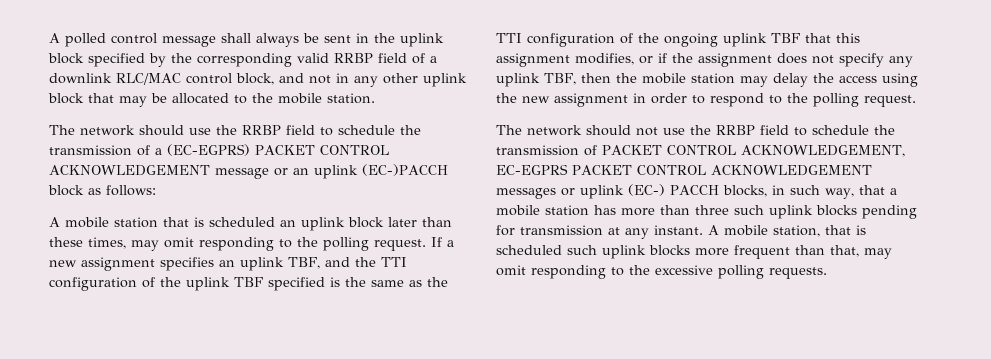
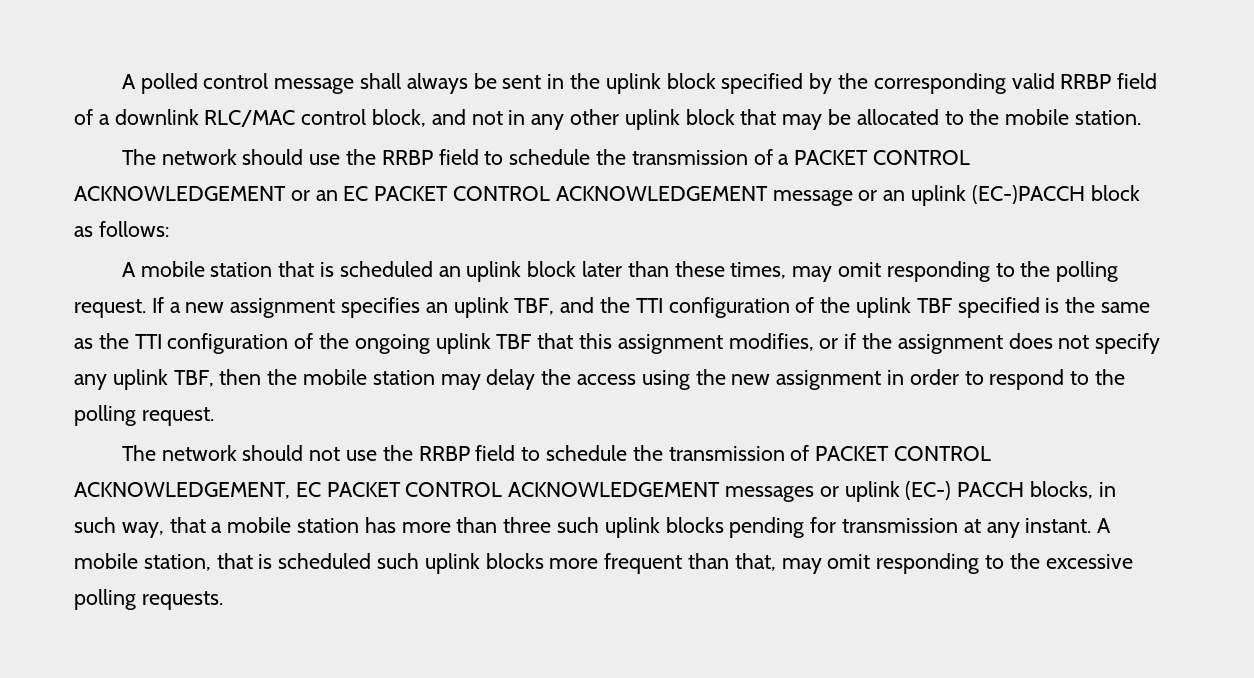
[167,144,250,156] (EC-EGPRS) -> [794,150,970,165] [74,186,369,201] PACKET CONTROL ACKNOWLEDGEMENT or an EC
[496,164,568,175] EC-EGPRS -> [295,482,321,497] EC

